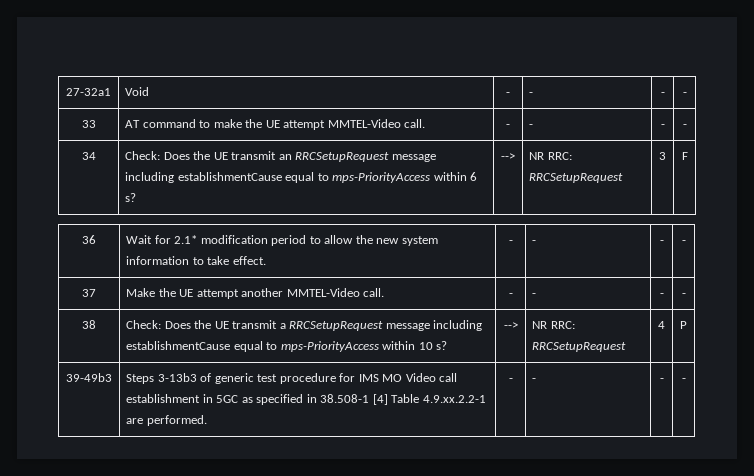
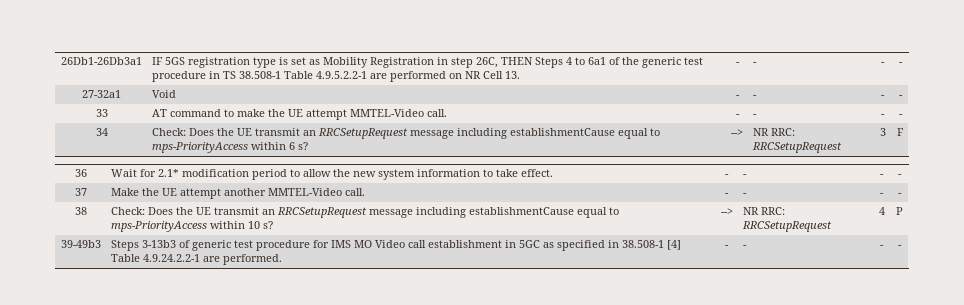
(66, 92) none -> [61,57,142,65] [152,57,704,68] [152,71,521,82] [735,62,740,65] [753,62,758,65] [881,62,885,65] [898,62,903,65] 26Db1-26Db3a1 | IF 5GS registration type is set as Mobility Registration in step 26C, THEN Steps 4 to 6a1 of the generic test procedure in TS 38.508-1 Table 4.9.5.2.2-1 are performed on NR Cell 13. | - | - | - | - //
[279,323,286,329] a -> [262,209,276,215] an
[422,395,486,403] 4.9.xx.2.2-1 -> [143,254,201,262] 4.9.24.2.2-1

